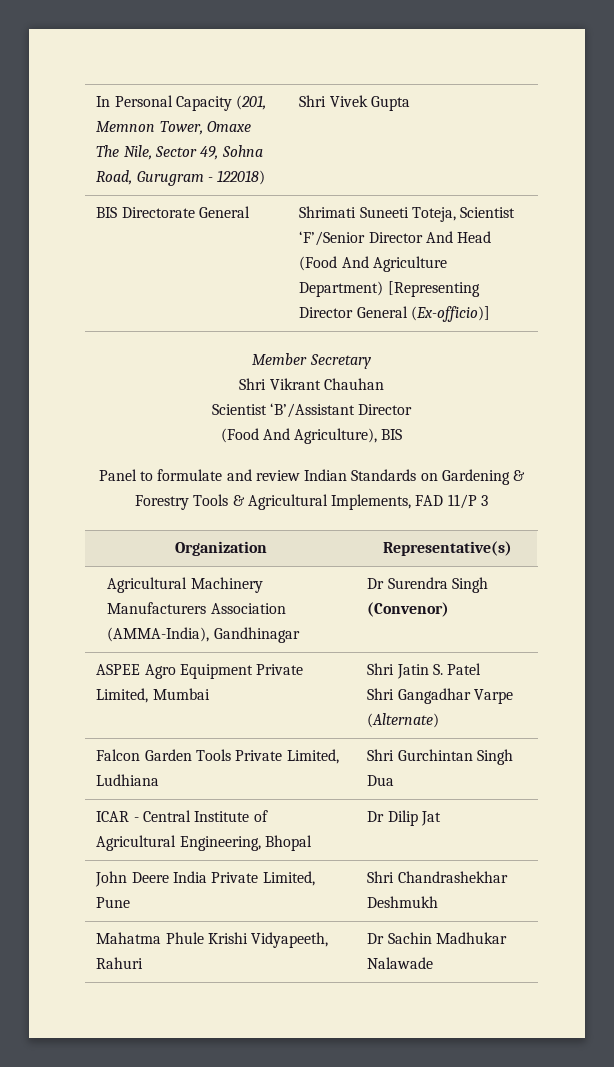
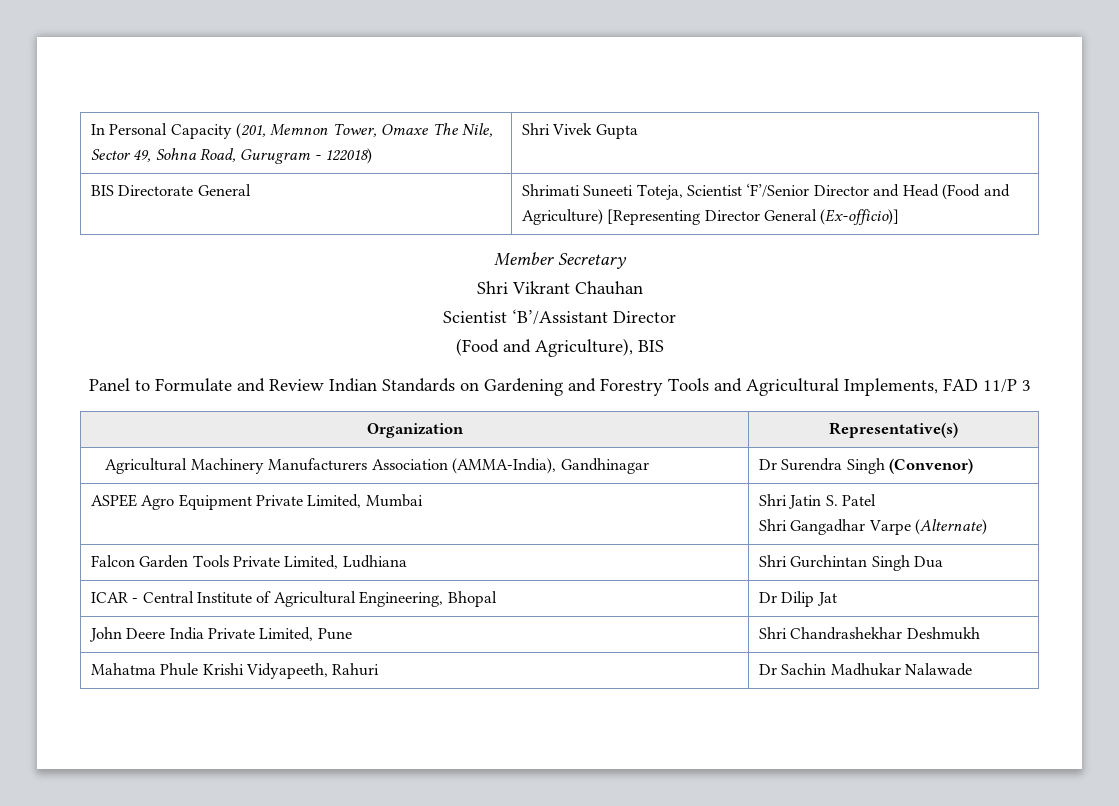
[426,231,454,243] And -> [873,184,900,197] and
[341,256,448,272] [299,281,384,297] And Agriculture Department) -> [983,184,1010,197] [521,209,603,225] and Agriculture)
[262,428,290,440] And -> [502,339,531,353] and
[157,469,300,481] formulate and review -> [154,378,324,392] Formulate and Review
[513,470,526,481] & -> [567,378,596,392] and
[232,495,245,506] & -> [713,378,742,392] and

